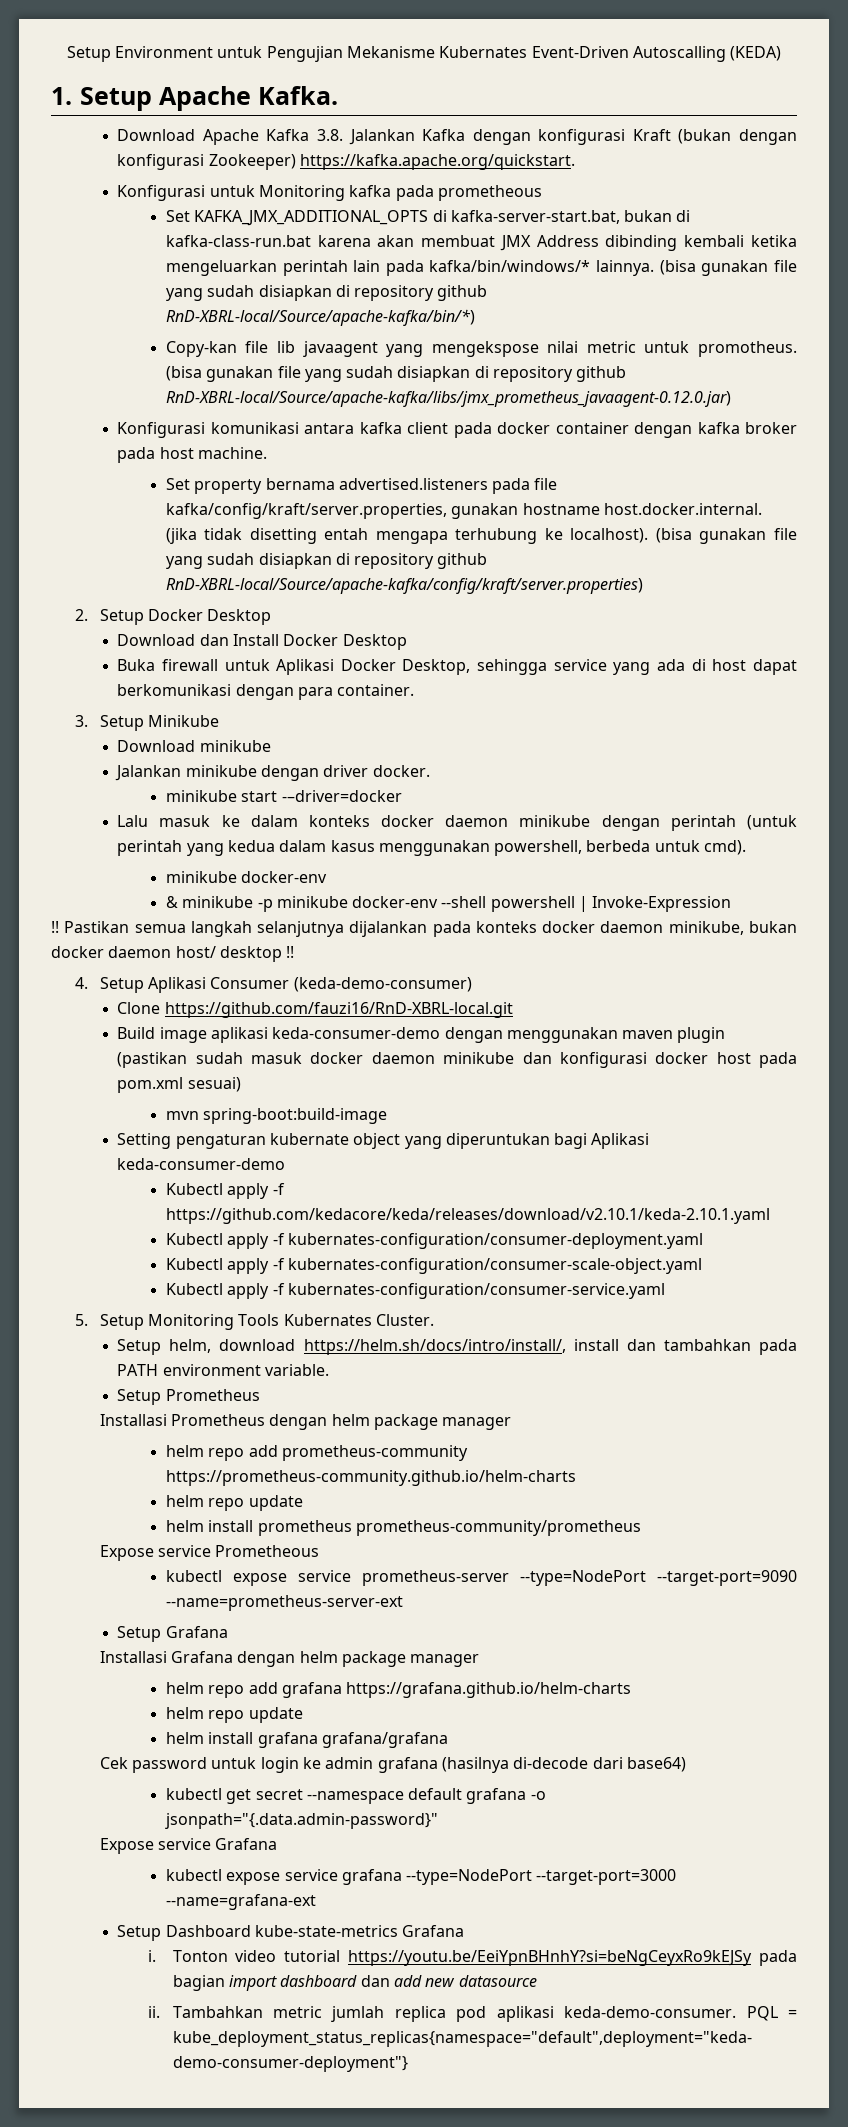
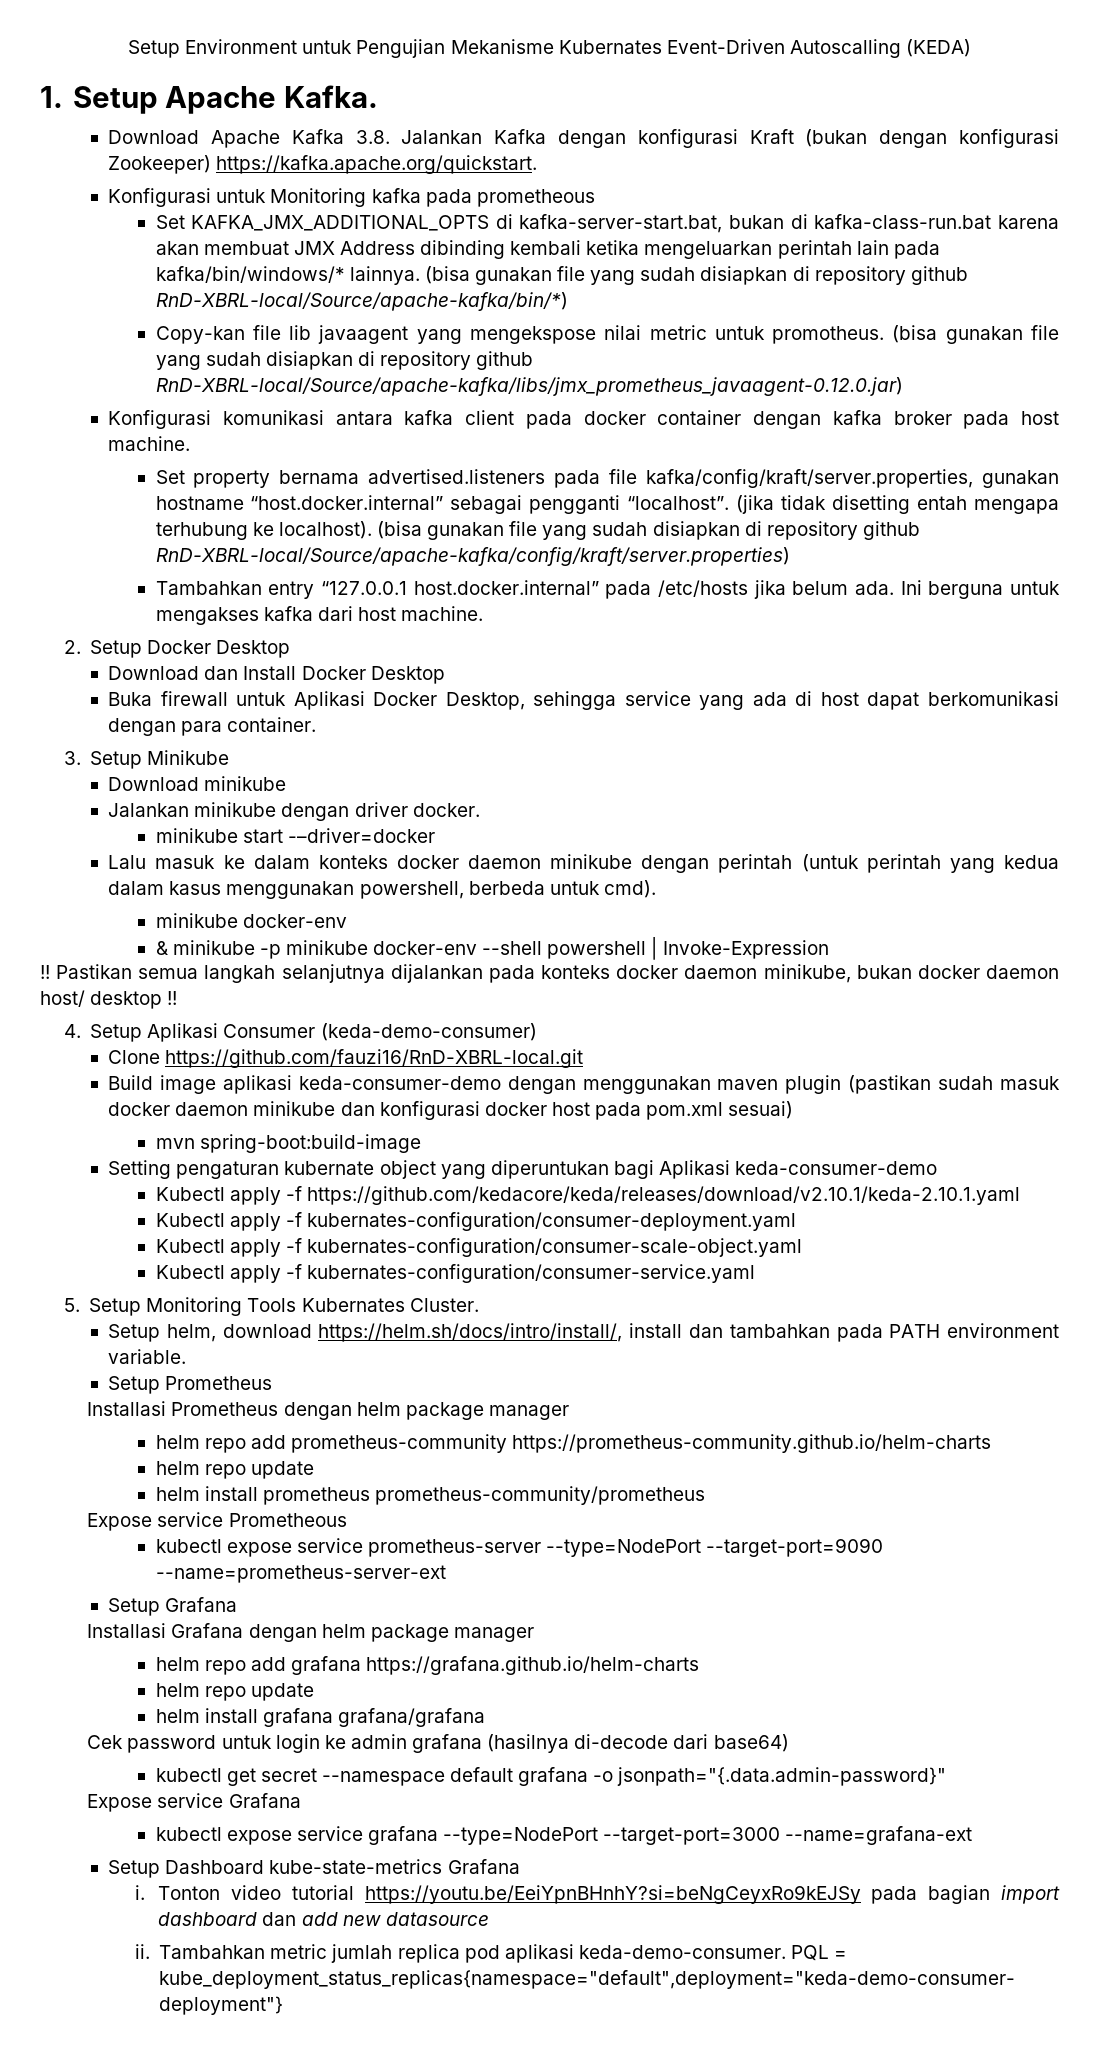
[603,503,762,515] host.docker.internal. -> [250,495,730,514] “host.docker.internal” sebagai pengganti “localhost”.
(643, 586) none -> [155,580,1060,599] [155,606,484,625] // Tambahkan entry “127.0.0.1 host.docker.internal” pada /etc/hosts jika belum ada. Ini berguna untuk mengakses kafka dari host machine.

